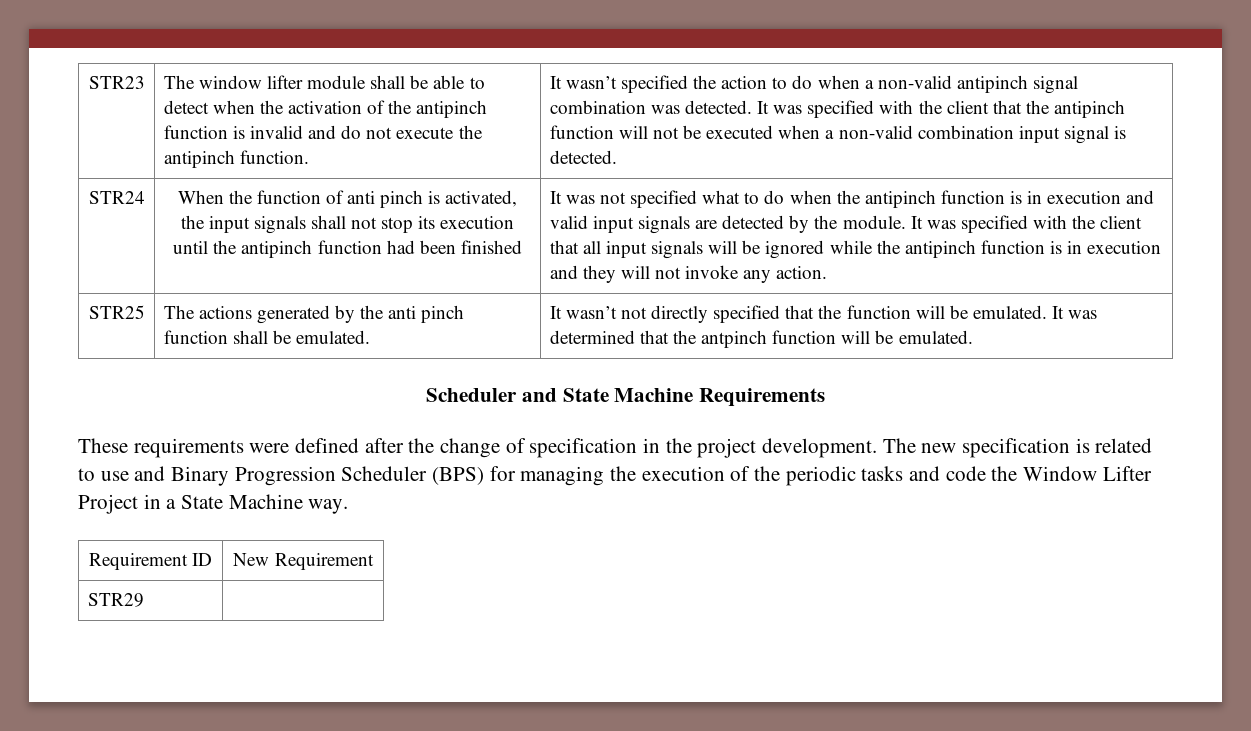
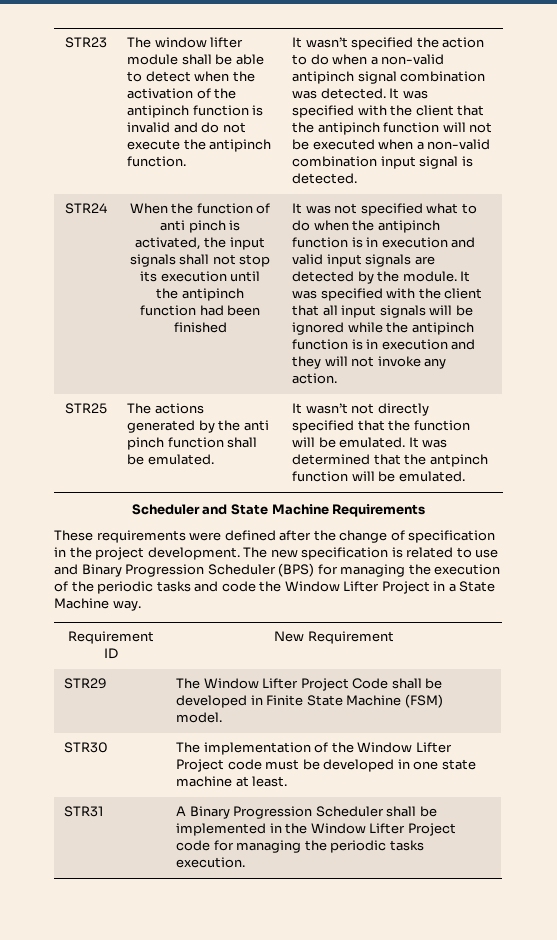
(144, 600) none -> [176,678,443,691] [176,694,443,708] [176,712,223,723] [64,742,109,753] [176,742,452,755] [176,759,476,772] [176,776,288,787] [64,806,104,817] [176,806,437,819] [176,823,456,836] [176,840,424,853] [176,857,246,868] The Window Lifter Project Code shall be developed in Finite State Machine (FSM) model. // STR30 | The implementation of the Window Lifter Project code must be developed in one state machine at least. // STR31 | A Binary Progression Scheduler shall be implemented in the Window Lifter Project code for managing the periodic tasks execution.

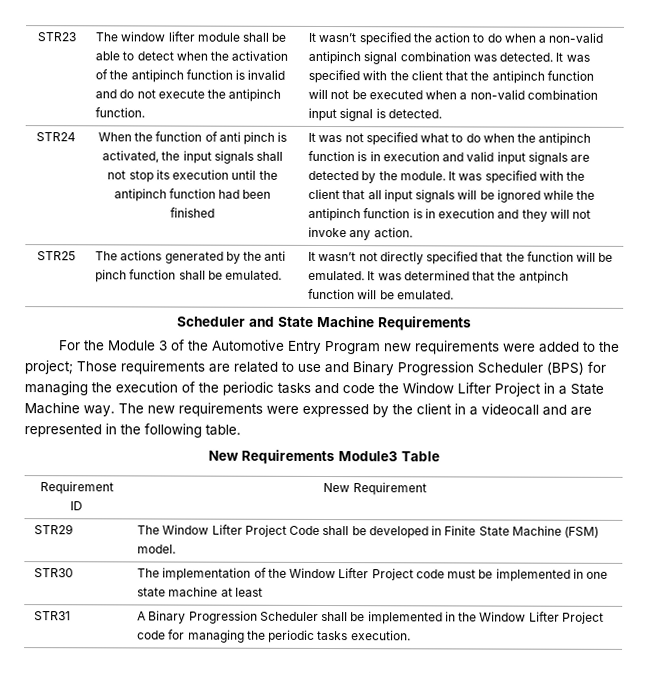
[54,530,496,543] [54,547,403,560] These requirements were defined after the change of specification in the project development. The new specification is -> [58,339,621,355] [24,360,230,375] For the Module 3 of the Automotive Entry Program new requirements were added to the project; Those requirements are
(141, 605) none -> [118,402,592,418] [24,423,241,438] [207,449,440,465] The new requirements were expressed by the client in a videocall and are represented in the following table. // New Requirements Module3 Table
[323,759,395,772] developed -> [495,568,571,582] implemented
[252,776,288,787] least. -> [234,587,263,597] least

